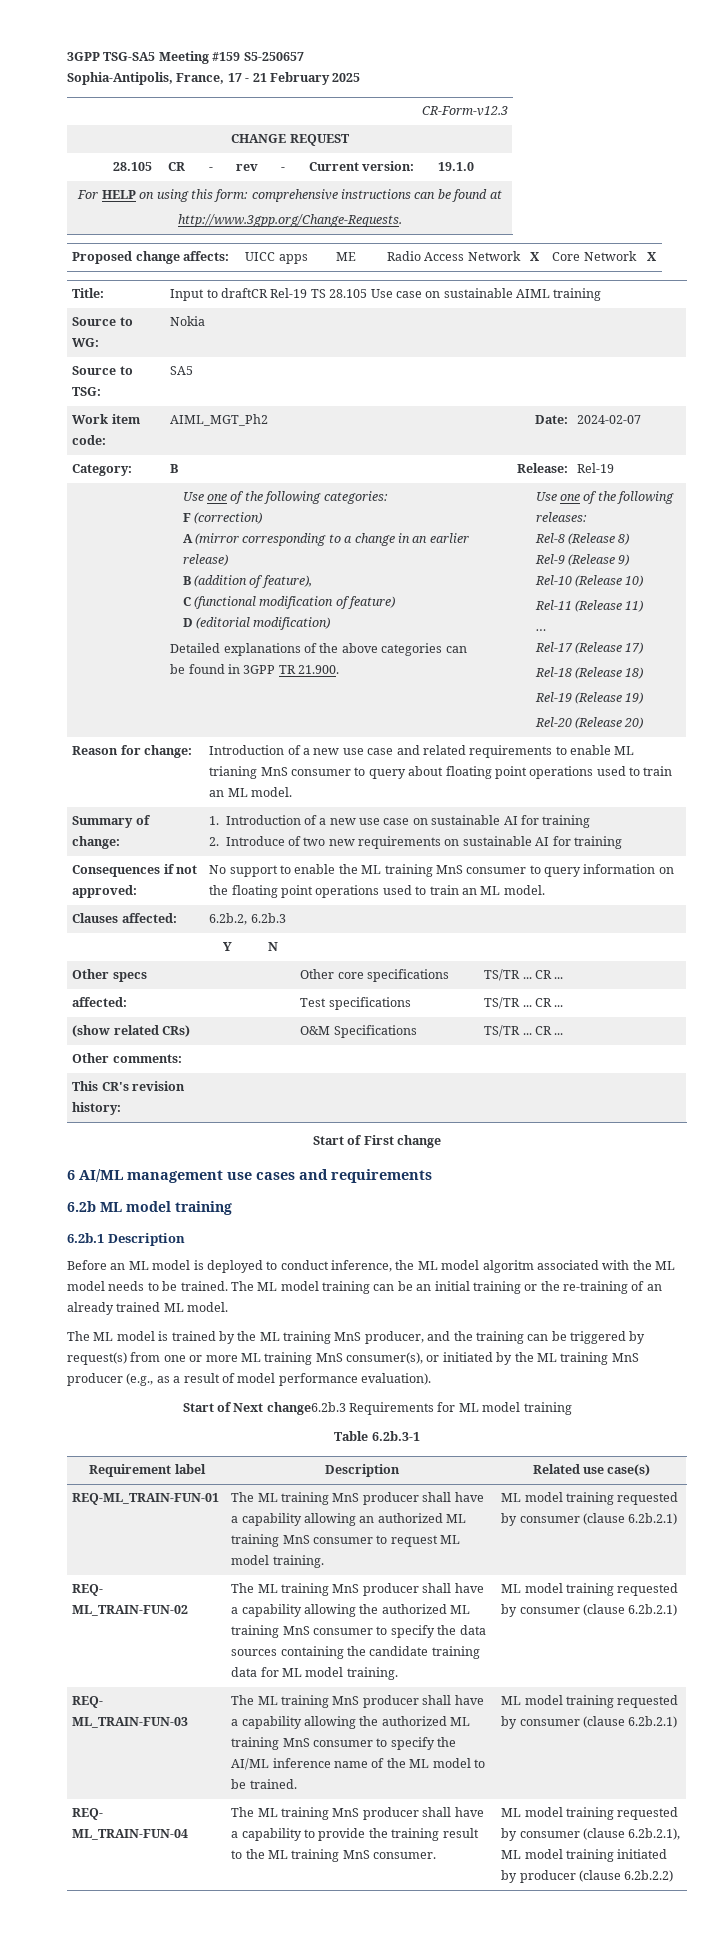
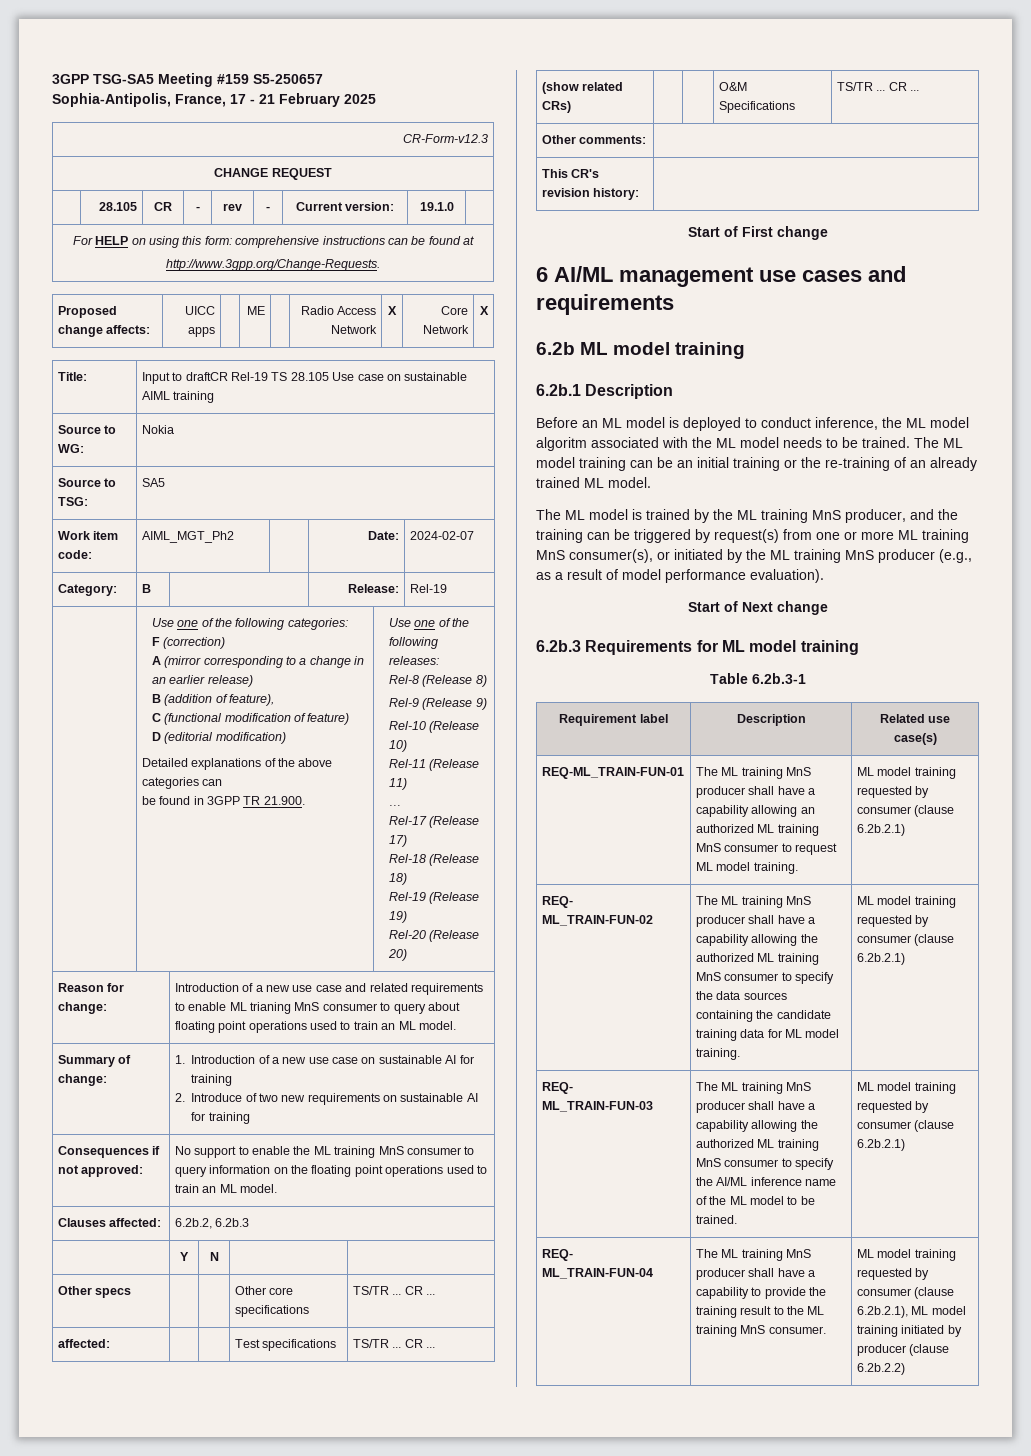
[266,1402,346,1415] change6.2b.3 -> [776,601,828,615] [536,640,581,652] change // 6.2b.3

